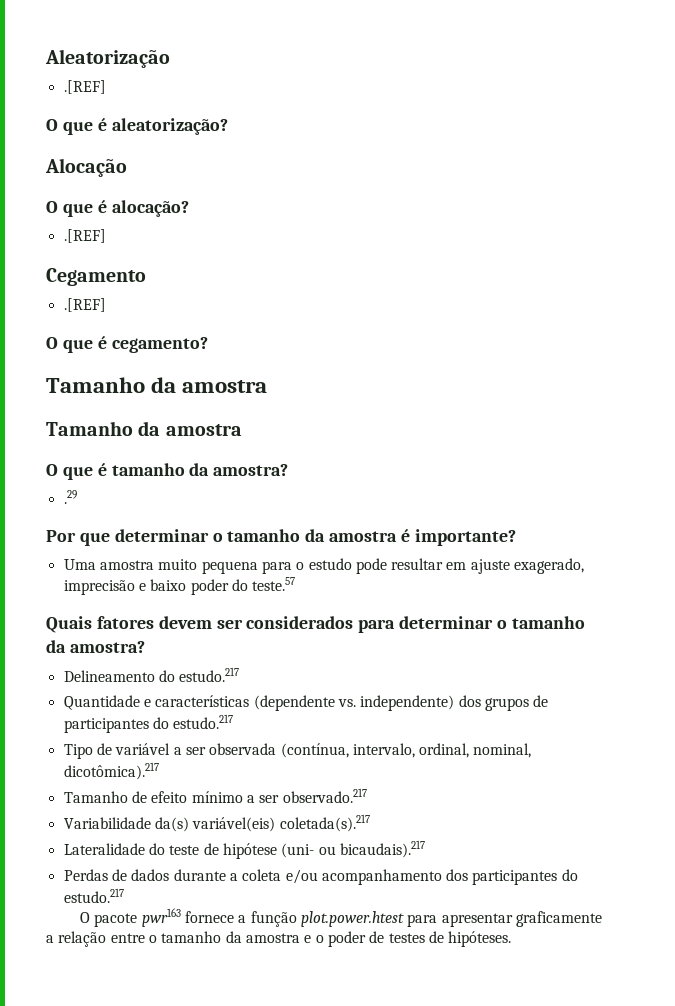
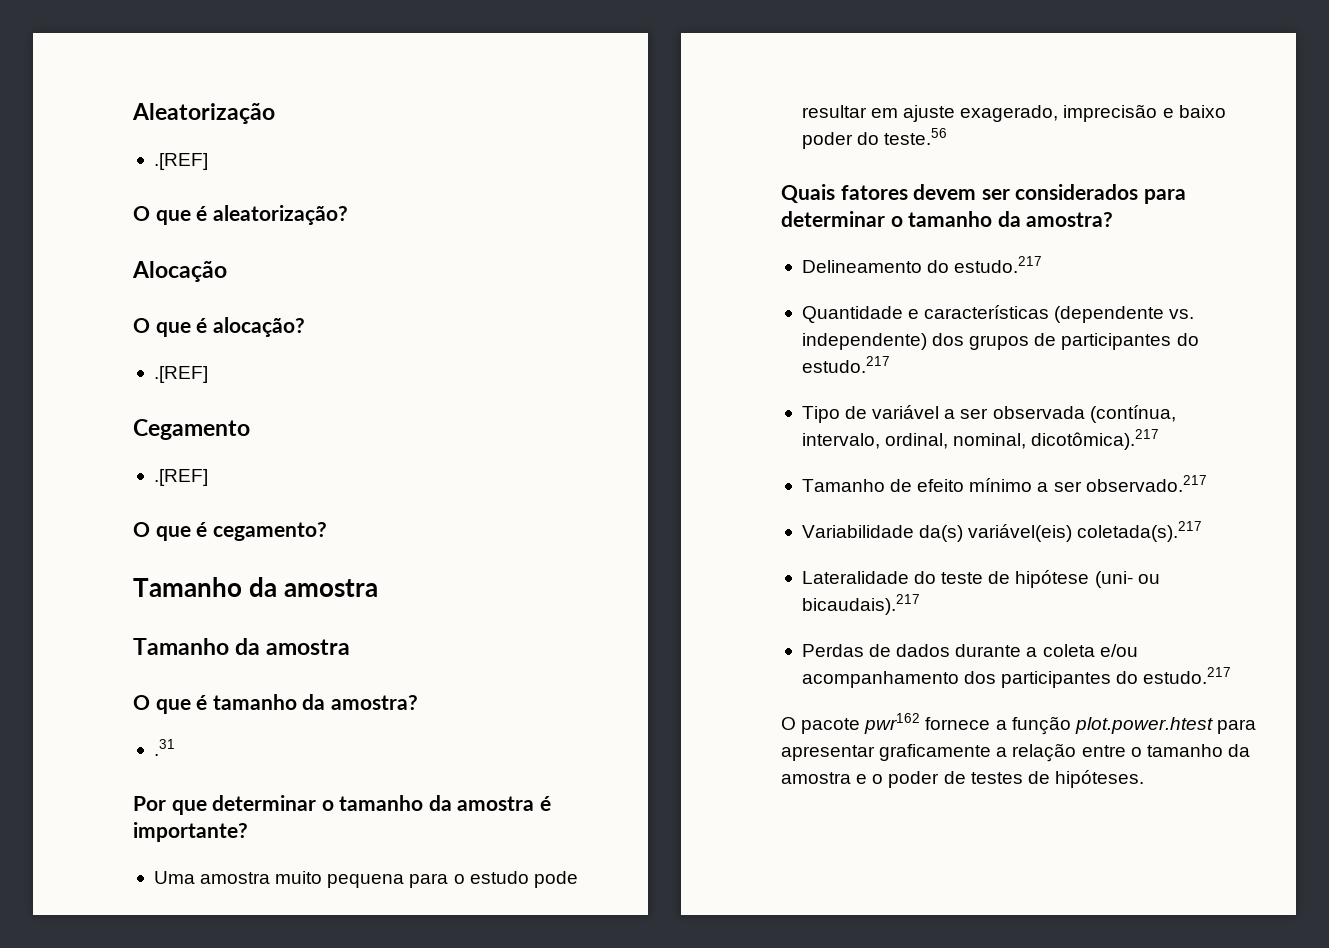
[63,490,77,504] .29 -> [153,739,175,756] .31
[252,577,296,591] teste.57 -> [884,128,948,145] teste.56
[141,908,181,927] pwr163 -> [864,713,921,734] pwr162

